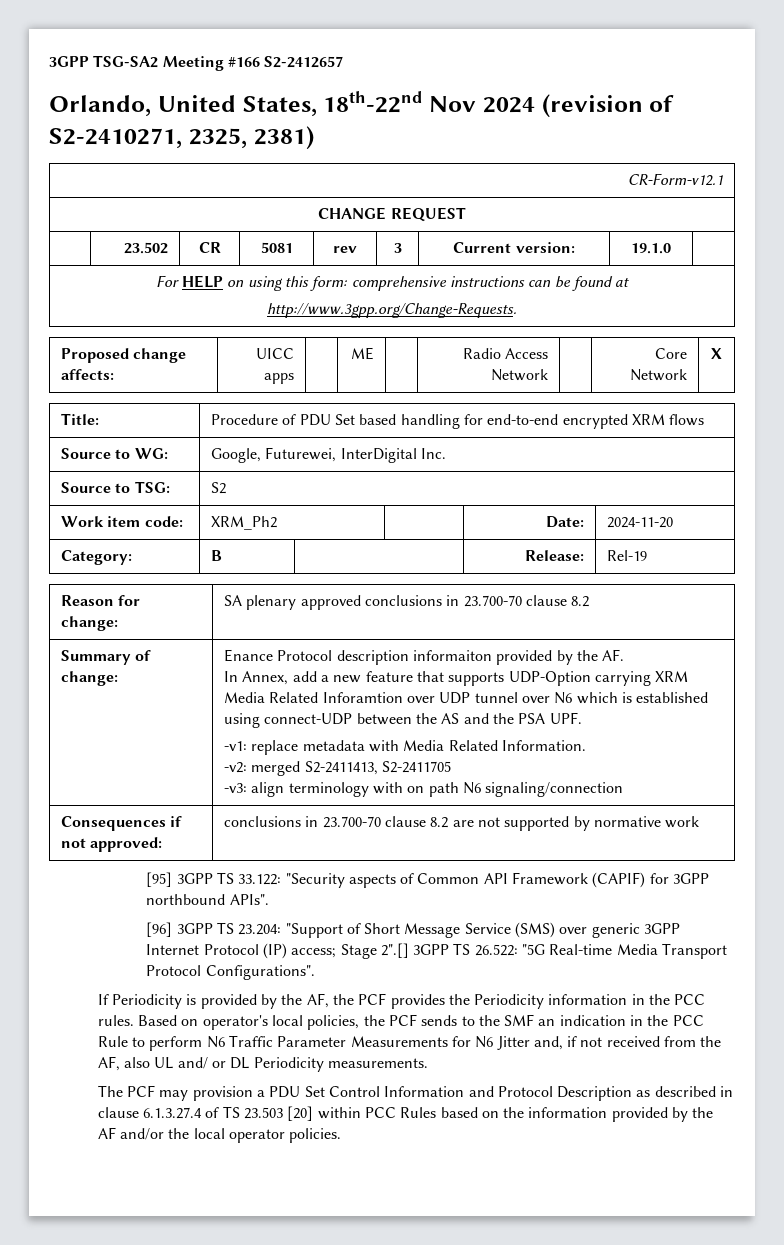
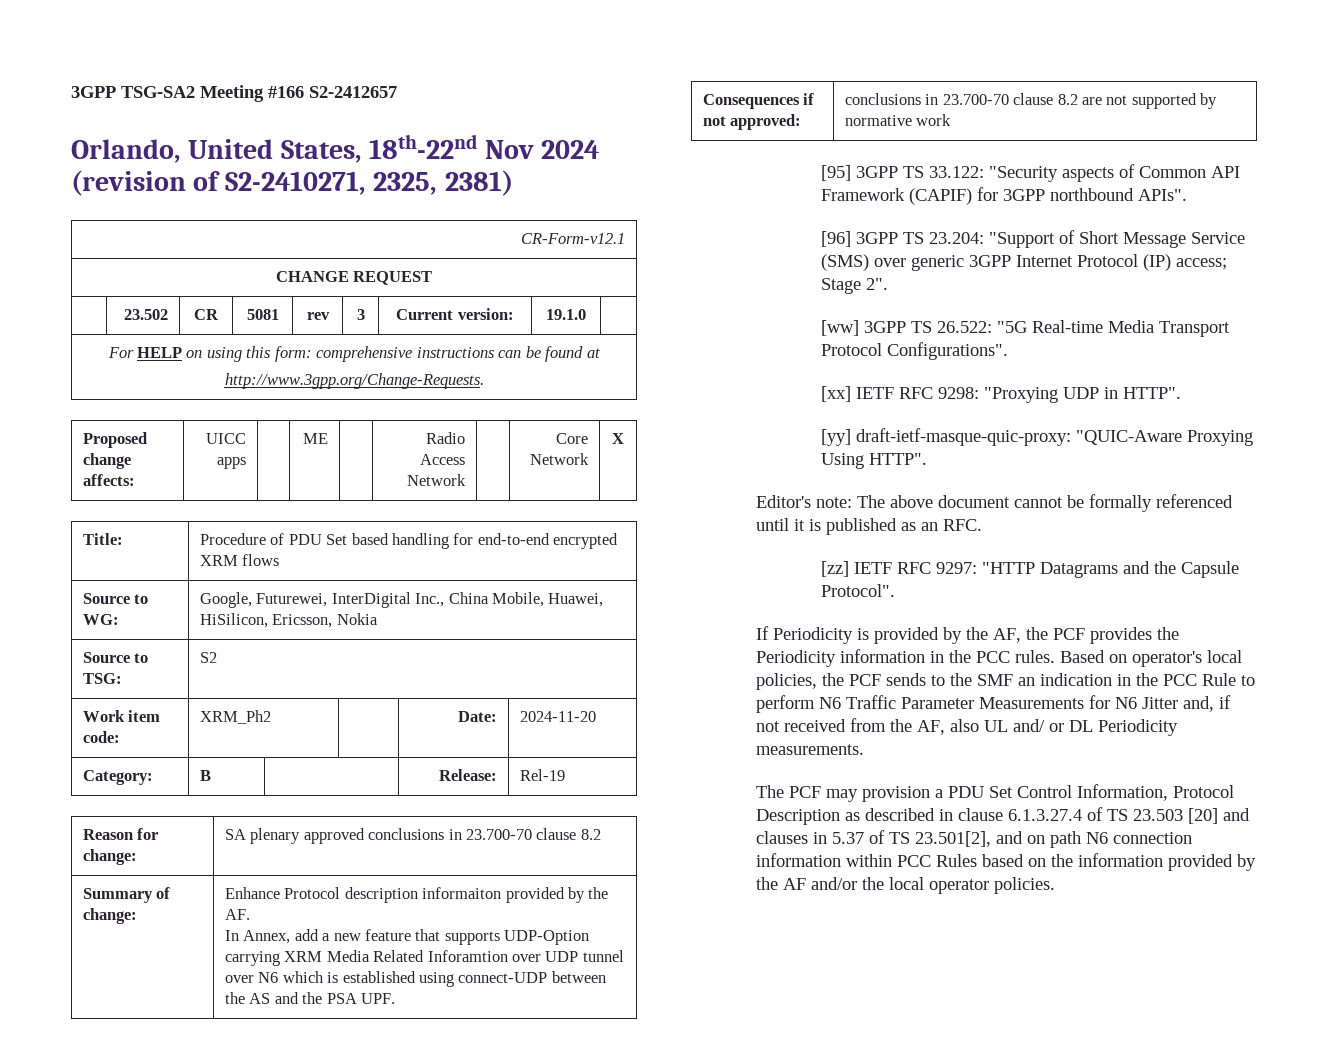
[420,448,446,459] Inc. -> [415,592,604,607] [199,613,378,628] Inc., China Mobile, Huawei, HiSilicon, Ericsson, Nokia
[223,649,273,662] Enance -> [224,887,280,899] Enhance
[223,740,586,755] [223,761,451,776] [223,782,624,797] // -v1: replace metadata with Media Related Information. // -v2: merged S2-2411413, S2-2411705 // -v3: align terminology with on path N6 signaling/connection -> (396, 998) none
[380,943,409,958] 2".[] -> [865,278,888,290] [820,320,859,336] 2". // [ww]
(315, 972) none -> [820,386,1181,403] [820,428,1253,446] [820,453,927,469] [755,494,1233,512] [755,518,982,535] [820,561,1239,578] [820,584,895,597] // [xx] IETF RFC 9298: "Proxying UDP in HTTP". // [yy] draft-ietf-masque-quic-proxy: "QUIC-Aware Proxying Using HTTP". // Editor's note: The above document cannot be formally referenced until it is published as an RFC. // [zz] IETF RFC 9297: "HTTP Datagrams and the Capsule Protocol".
[384,1086,494,1097] Information and -> [1076,784,1168,801] Information,
(314, 1113) none -> [1222,808,1250,821] [755,830,1192,848] [755,853,841,867] and clauses in 5.37 of TS 23.501[2], and on path N6 connection information

